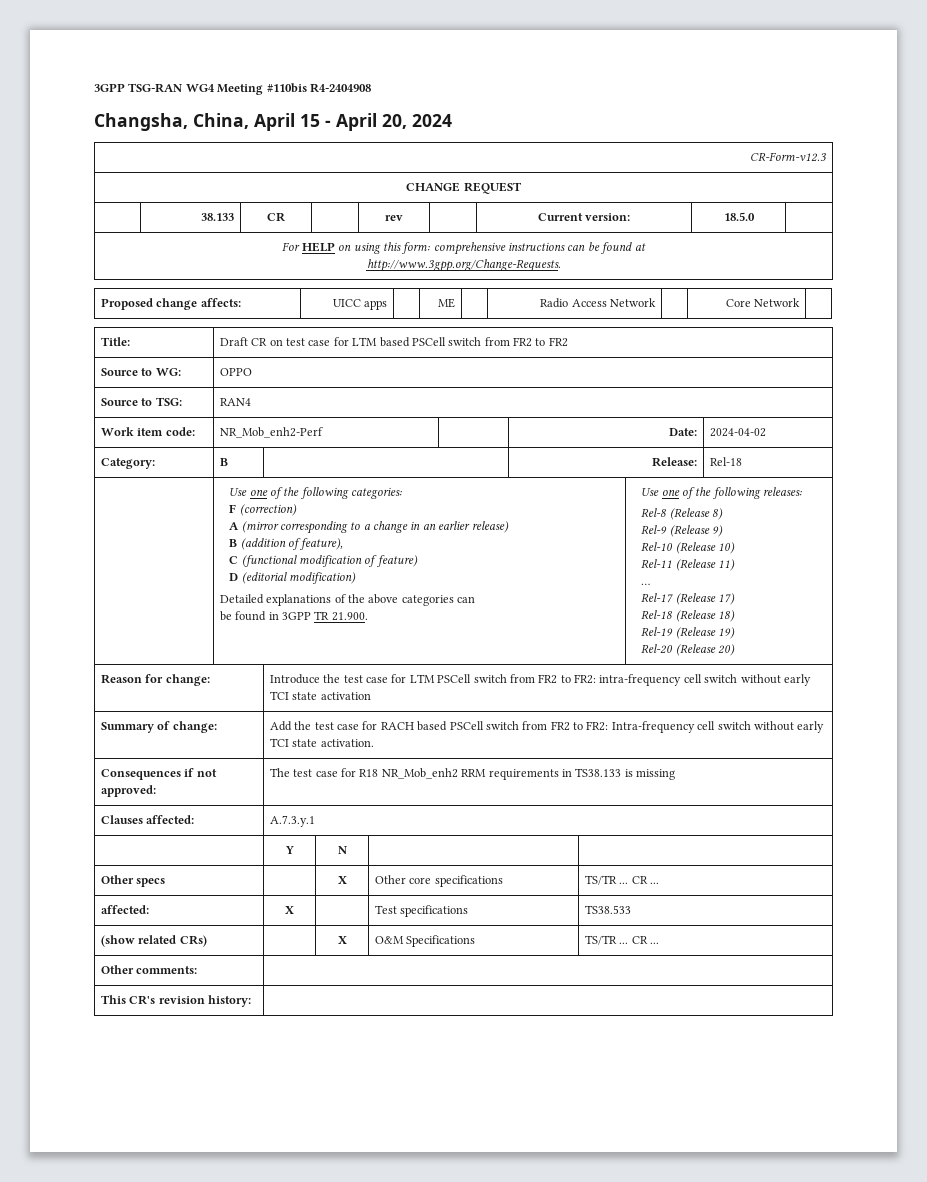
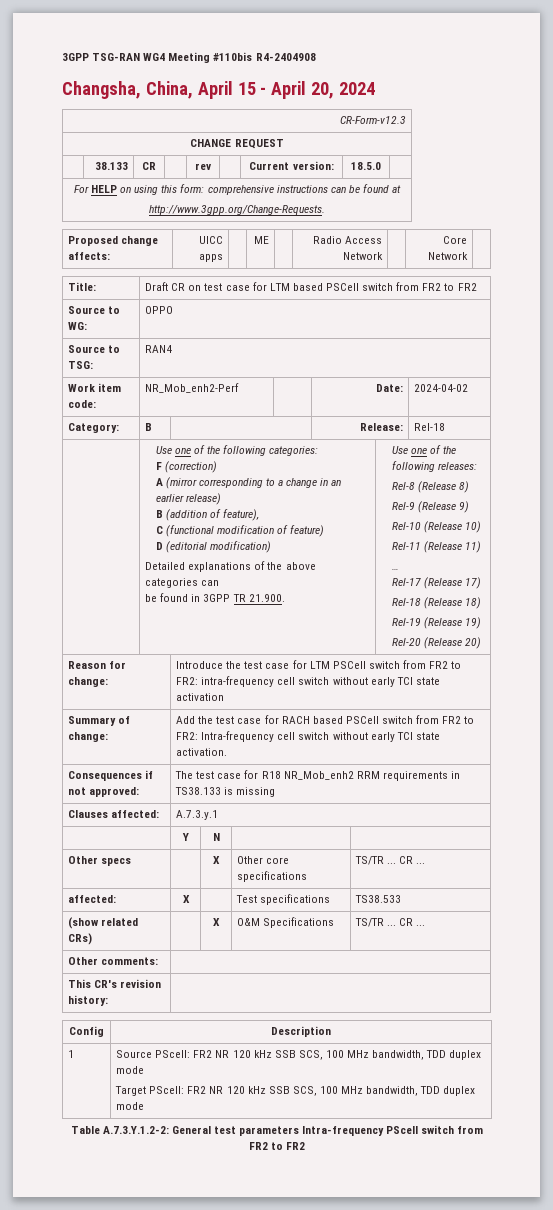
(252, 1001) none -> [69,1026,104,1037] [271,1026,331,1037] [68,1050,75,1058] [116,1050,482,1060] [116,1066,145,1074] [115,1086,476,1096] [116,1102,145,1110] [70,1125,484,1136] [248,1142,306,1150] // Config | Description // 1 | Source PScell: FR2 NR 120 kHz SSB SCS, 100 MHz bandwidth, TDD duplex mode // Target PScell: FR2 NR 120 kHz SSB SCS, 100 MHz bandwidth, TDD duplex mode // Table A.7.3.Y.1.2-2: General test parameters Intra-frequency PScell switch from FR2 to FR2

